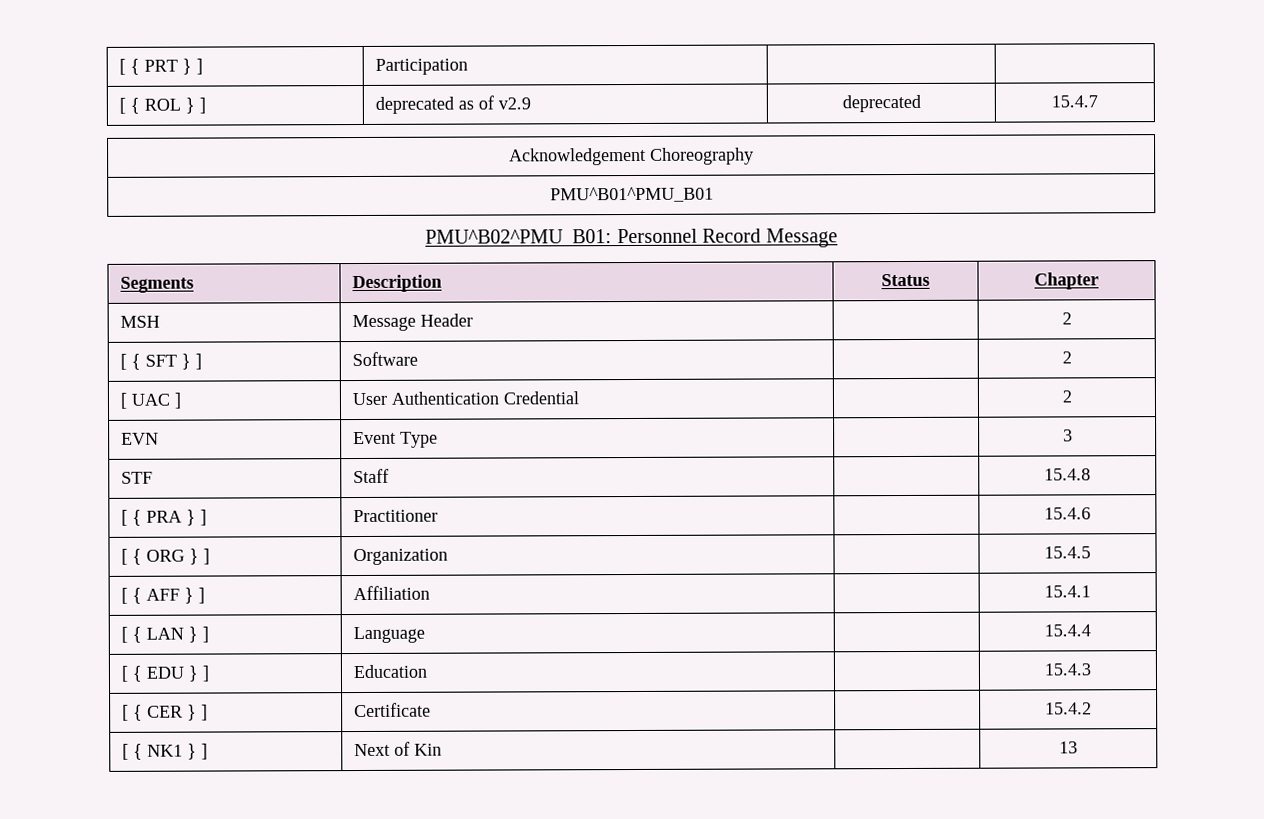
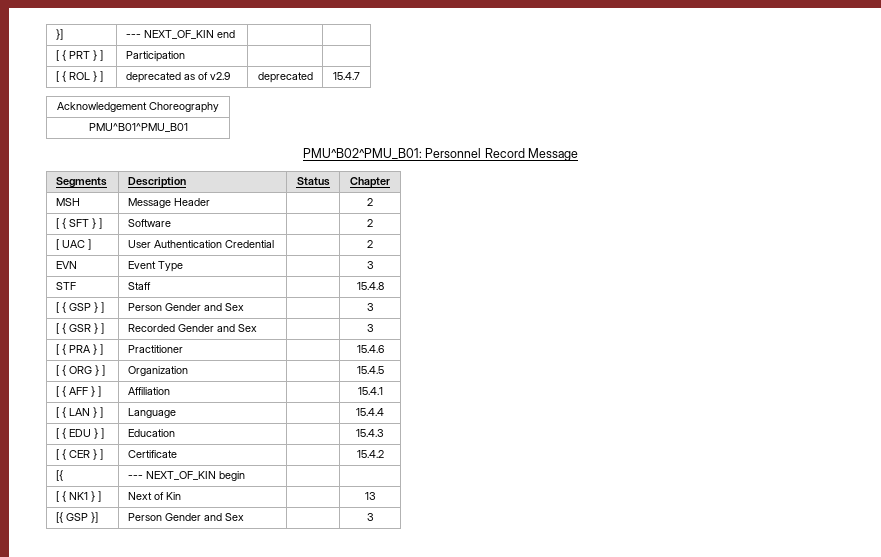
(119, 66) none -> [55,29,63,40] [125,30,235,39] }] | --- NEXT_OF_KIN end | | //
(1091, 474) none -> [55,302,104,313] [127,303,244,311] [366,303,374,311] [55,323,104,334] [127,324,257,332] [366,324,374,332] // [ { GSP } ] | Person Gender and Sex | | 3 // [ { GSR } ] | Recorded Gender and Sex | | 3
(1092, 708) none -> [55,470,63,481] [127,471,245,481] // [{ | --- NEXT_OF_KIN begin | |
(1078, 747) none -> [55,512,98,523] [127,513,244,521] [366,513,374,521] // [{ GSP }] | Person Gender and Sex | | 3

